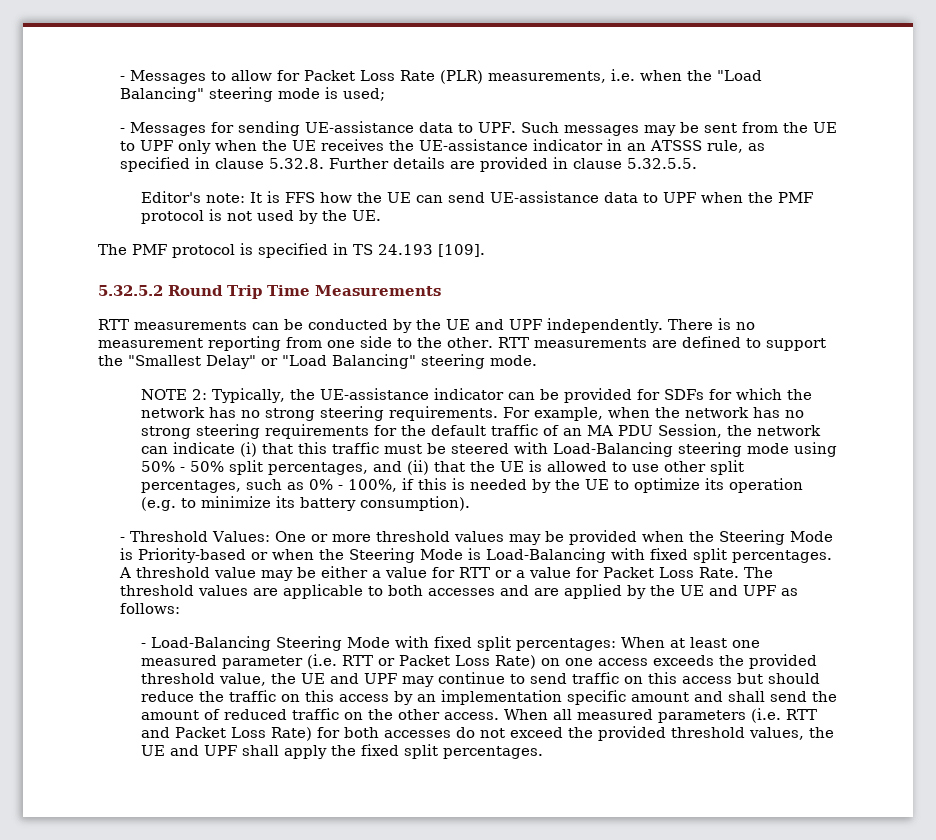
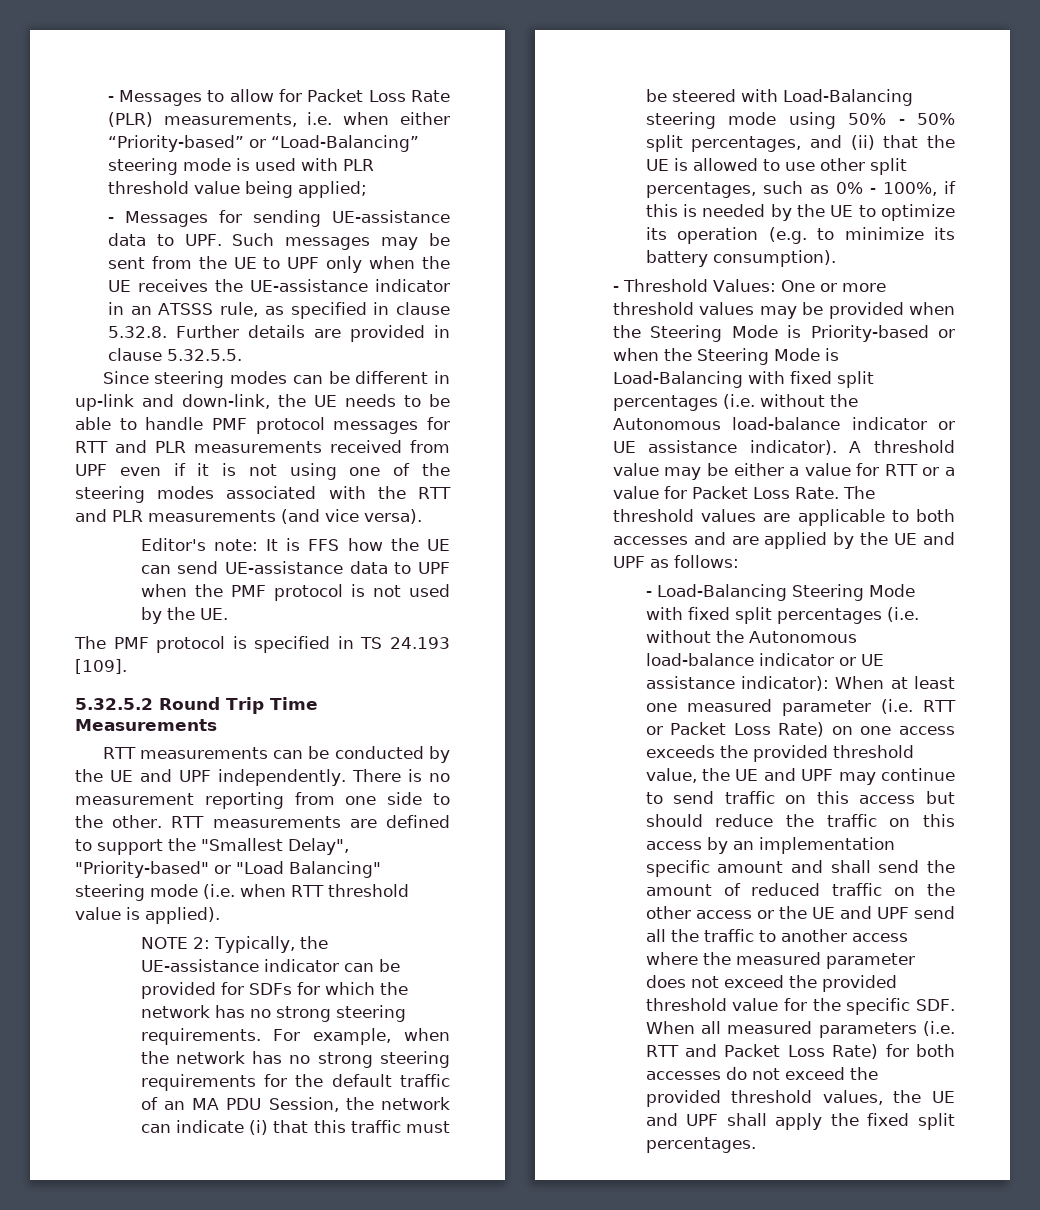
[686,70,762,81] [119,87,385,102] the "Load Balancing" steering mode is used; -> [400,112,450,125] [107,135,419,152] [107,158,374,175] [107,181,367,198] either “Priority-based” or “Load-Balancing” steering mode is used with PLR threshold value being applied;
(697, 163) none -> [102,371,450,388] [75,394,450,411] [75,417,450,434] [75,440,450,453] [75,463,450,480] [75,486,452,503] [75,509,422,524] // Since steering modes can be different in up-link and down-link, the UE needs to be able to handle PMF protocol messages for RTT and PLR measurements received from UPF even if it is not using one of the steering modes associated with the RTT and PLR measurements (and vice versa).
[206,355,256,369] Delay" -> [288,838,349,855] [75,861,209,878] Delay", "Priority-based"
[490,355,537,366] mode. -> [150,884,409,899] [75,907,220,924] mode (i.e. when RTT threshold value is applied).
[731,550,832,563] percentages. -> [612,394,858,411] [612,417,955,430] [612,440,837,455] percentages (i.e. without the Autonomous load-balance indicator or UE assistance indicator).
[516,638,617,651] percentages: -> [776,607,919,624] [645,630,857,643] [645,653,884,666] [645,676,829,691] percentages (i.e. without the Autonomous load-balance indicator or UE assistance indicator):
[444,712,500,720] access. -> [695,906,955,919] [645,929,908,942] [645,952,915,969] [645,975,897,992] [645,998,956,1015] access or the UE and UPF send all the traffic to another access where the measured parameter does not exceed the provided threshold value for the specific SDF.

